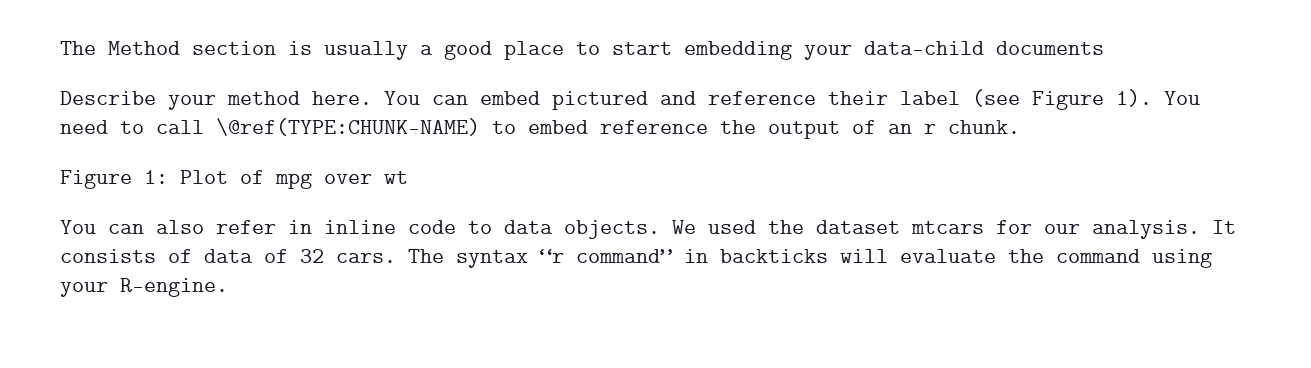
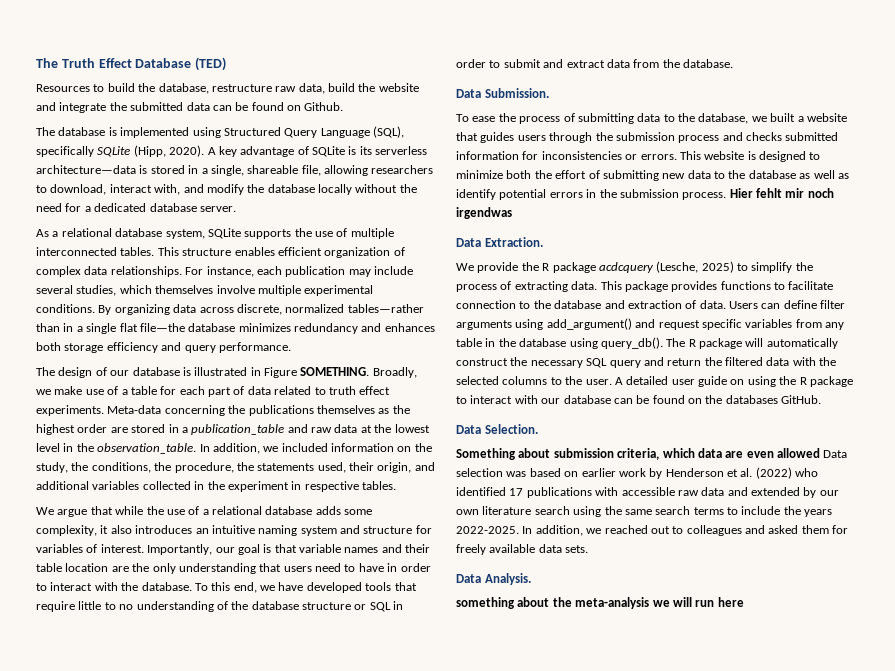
[60,41,1104,60] [60,89,1200,110] [60,118,1020,139] [60,170,408,189] [60,220,1236,239] [60,249,1212,268] [60,278,228,297] The Method section is usually a good place to start embedding your data-child documents // Describe your method here. You can embed pictured and reference their label (see Figure 1). You need to call \@ref(TYPE:CHUNK-NAME) to embed reference the output of an r chunk. // Figure 1: Plot of mpg over wt // You can also refer in inline code to data objects. We used the dataset mtcars for our analysis. It consists of data of 32 cars. The syntax “r command” in backticks will evaluate the command using your R-engine. -> [36,57,227,71] [36,83,419,94] [36,102,344,113] [36,126,404,138] [36,145,428,157] [36,165,434,176] [36,184,417,195] [36,203,236,212] [36,228,394,239] [36,247,405,258] [36,266,413,277] [36,285,374,296] [36,304,424,315] [36,323,435,334] [36,342,291,353] [36,367,417,378] [36,386,391,397] [36,405,410,416] [36,424,430,435] [36,443,432,454] [36,462,435,473] [36,481,396,492] [36,506,373,517] [36,525,432,536] [36,544,431,555] [36,563,431,574] [36,582,417,593] [36,601,404,612] [456,59,733,68] [456,88,549,98] [456,113,847,124] [456,132,839,143] [456,151,821,162] [456,170,849,181] [456,188,834,200] [456,207,512,219] [456,237,543,247] [456,261,813,273] [456,281,834,292] [456,300,846,309] [456,318,844,330] [456,337,838,349] [456,357,837,368] [456,376,853,387] [456,395,822,404] [456,424,538,434] [456,448,848,460] [456,467,819,479] [456,487,839,498] [456,506,833,517] [456,525,849,536] [456,544,589,555] [456,573,531,585] [456,597,744,609] The Truth Effect Database (TED) // Resources to build the database, restructure raw data, build the website and integrate the submitted data can be found on Github. // The database is implemented using Structured Query Language (SQL), specifically SQLite (Hipp, 2020). A key advantage of SQLite is its serverless architecture—data is stored in a single, shareable file, allowing researchers to download, interact with, and modify the database locally without the need for a dedicated database server. // As a relational database system, SQLite supports the use of multiple interconnected tables. This structure enables efficient organization of complex data relationships. For instance, each publication may include several studies, which themselves involve multiple experimental conditions. By organizing data across discrete, normalized tables—rather than in a single flat file—the database minimizes redundancy and enhances both storage efficiency and query performance. // The design of our database is illustrated in Figure SOMETHING. Broadly, we make use of a table for each part of data related to truth effect experiments. Meta-data concerning the publications themselves as the highest order are stored in a publication_table and raw data at the lowest level in the observation_table. In addition, we included information on the study, the conditions, the procedure, the statements used, their origin, and additional variables collected in the experiment in respective tables. // We argue that while the use of a relational database adds some complexity, it also introduces an intuitive naming system and structure for variables of interest. Importantly, our goal is that variable names and their table location are the only understanding that users need to have in order to interact with the database. To this end, we have developed tools that require little to no understanding of the database structure or SQL in order to submit and extract data from the database. // Data Submission. // To ease the process of submitting data to the database, we built a website that guides users through the submission process and checks submitted information for inconsistencies or errors. This website is designed to minimize both the effort of submitting new data to the database as well as identify potential errors in the submission process. Hier fehlt mir noch irgendwas // Data Extraction. // We provide the R package acdcquery (Lesche, 2025) to simplify the process of extracting data. This package provides functions to facilitate connection to the database and extraction of data. Users can define filter arguments using add_argument() and request specific variables from any table in the database using query_db(). The R package will automatically construct the necessary SQL query and return the filtered data with the selected columns to the user. A detailed user guide on using the R package to interact with our database can be found on the databases GitHub. // Data Selection. // Something about submission criteria, which data are even allowed Data selection was based on earlier work by Henderson et al. (2022) who identified 17 publications with accessible raw data and extended by our own literature search using the same search terms to include the years 2022-2025. In addition, we reached out to colleagues and asked them for freely available data sets. // Data Analysis. // something about the meta-analysis we will run here

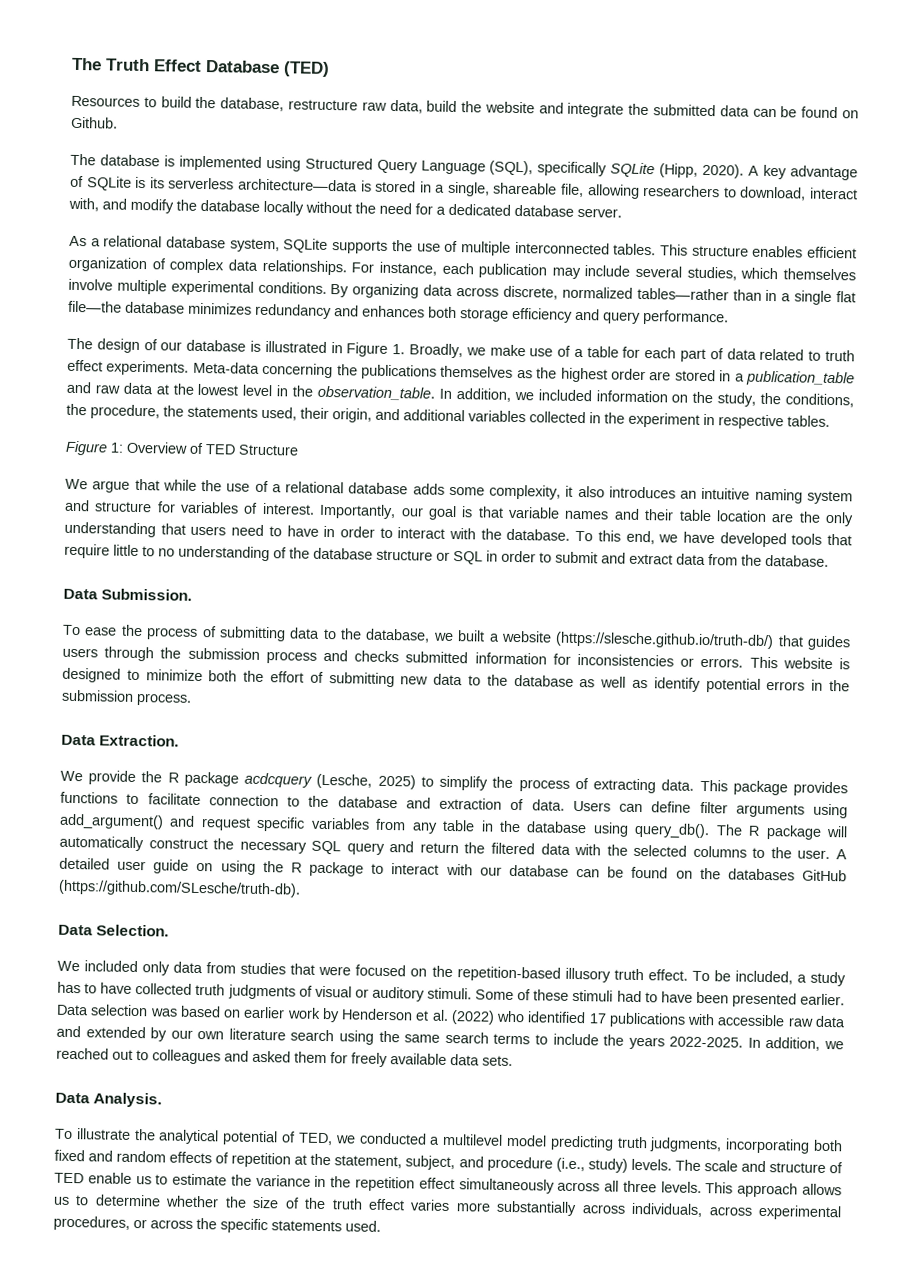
[300,367,370,376] SOMETHING. -> [392,344,406,355] 1.
(396, 485) none -> [65,440,299,456] // Figure 1: Overview of TED Structure
(847, 117) none -> [555,631,775,650] (https://slesche.github.io/truth-db/)
[729,188,834,198] [456,207,512,219] Hier fehlt mir noch irgendwas -> (192, 699) none
[781,395,822,404] GitHub. -> [801,869,847,882] [58,879,301,898] GitHub (https://github.com/SLesche/truth-db).
[456,448,820,460] Something about submission criteria, which data are even allowed -> [57,960,847,987] [57,981,846,1008] We included only data from studies that were focused on the repetition-based illusory truth effect. To be included, a study has to have collected truth judgments of visual or auditory stimuli. Some of these stimuli had to have been presented earlier.
[456,597,744,609] something about the meta-analysis we will run here -> [54,1128,843,1154] [54,1149,844,1174] [54,1172,843,1198] [53,1194,842,1221] [53,1215,381,1234] To illustrate the analytical potential of TED, we conducted a multilevel model predicting truth judgments, incorporating both fixed and random effects of repetition at the statement, subject, and procedure (i.e., study) levels. The scale and structure of TED enable us to estimate the variance in the repetition effect simultaneously across all three levels. This approach allows us to determine whether the size of the truth effect varies more substantially across individuals, across experimental procedures, or across the specific statements used.

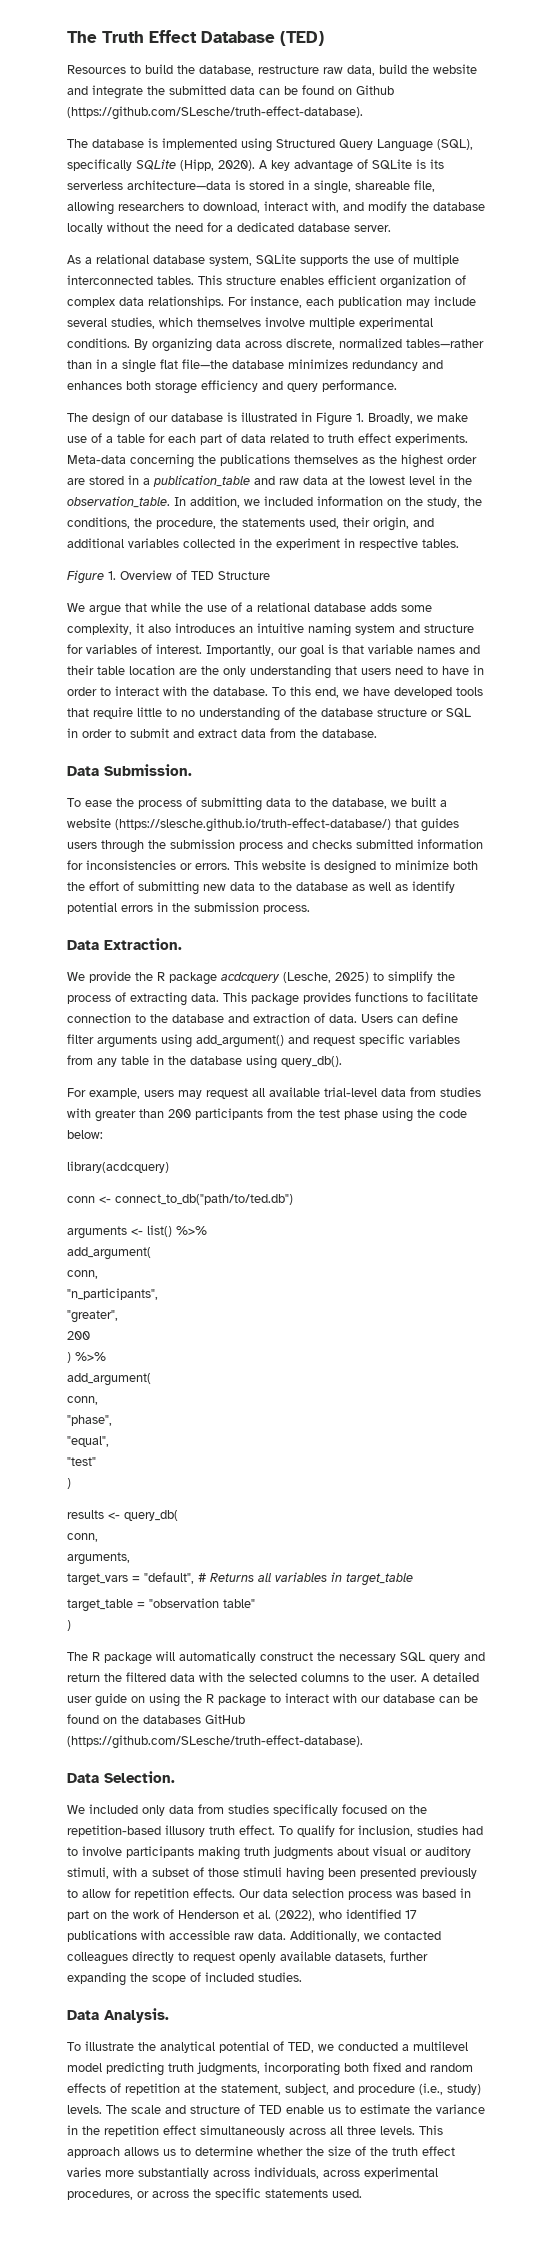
[71,116,118,129] Github. -> [356,85,394,95] [67,106,363,120] Github (https://github.com/SLesche/truth-effect-database).
[110,442,124,453] 1: -> [108,571,116,580] 1.
[555,631,775,650] (https://slesche.github.io/truth-db/) -> [115,818,391,832] (https://slesche.github.io/truth-effect-database/)
(711, 830) none -> [67,1087,481,1099] [67,1108,467,1122] [67,1130,103,1139] [67,1161,169,1173] [67,1194,293,1205] [67,1225,207,1239] [67,1247,151,1260] [67,1270,98,1279] [67,1288,158,1300] [67,1310,118,1323] [67,1331,90,1340] [67,1352,106,1363] [67,1373,151,1386] [67,1396,98,1405] [67,1415,112,1426] [67,1436,109,1447] [67,1457,96,1466] [67,1478,71,1489] [67,1510,178,1521] [67,1533,98,1542] [67,1552,130,1565] [67,1572,413,1586] [67,1598,255,1612] [67,1620,71,1631] // For example, users may request all available trial-level data from studies with greater than 200 participants from the test phase using the code below: // library(acdcquery) // conn <- connect_to_db("path/to/ted.db") // arguments <- list() %>% // add_argument( // conn, // "n_participants", // "greater", // 200 // ) %>% // add_argument( // conn, // "phase", // "equal", // "test" // ) // results <- query_db( // conn, // arguments, // target_vars = "default", # Returns all variables in target_table // target_table = "observation table" // ) //
[58,879,301,898] (https://github.com/SLesche/truth-db). -> [67,1735,363,1749] (https://github.com/SLesche/truth-effect-database).
[290,963,352,976] that were -> [273,1804,338,1816] specifically
[713,970,847,987] [57,981,193,995] be included, a study has to have collected -> [297,1825,483,1837] [67,1846,240,1860] qualify for inclusion, studies had to involve participants making
[298,985,313,997] of -> [337,1847,369,1856] about
[427,987,846,1008] [56,1004,340,1023] stimuli. Some of these stimuli had to have been presented earlier. Data selection was based on earlier work by -> [67,1867,477,1881] [67,1888,471,1900] [67,1909,174,1921] stimuli, with a subset of those stimuli having been presented previously to allow for repetition effects. Our data selection process was based in part on the work of
[450,1010,495,1025] (2022) -> [275,1910,315,1921] (2022),
[815,1015,847,1028] [56,1025,844,1051] [56,1047,513,1068] data and extended by our own literature search using the same search terms to include the years 2022-2025. In addition, we reached out to colleagues and asked them for freely available data sets. -> [258,1930,441,1942] [67,1951,428,1965] [67,1972,302,1986] data. Additionally, we contacted colleagues directly to request openly available datasets, further expanding the scope of included studies.

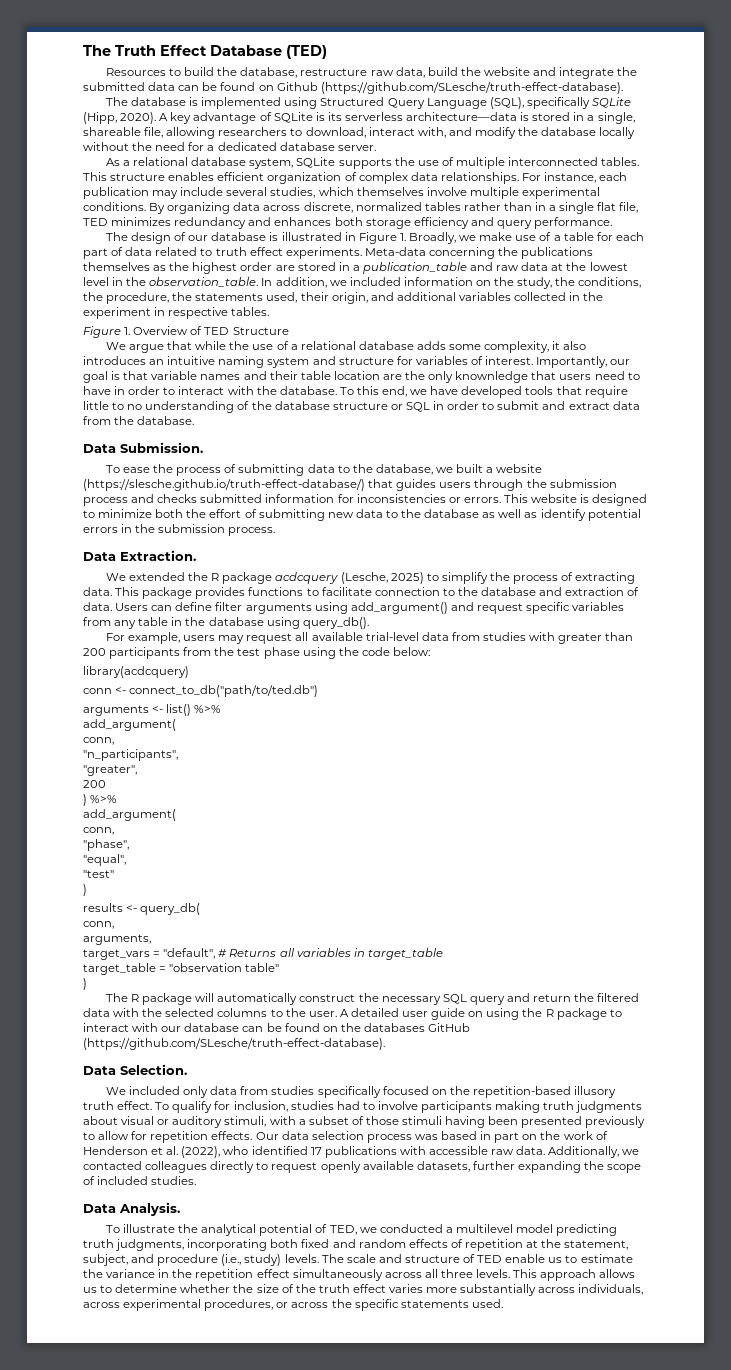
[406,339,484,348] tables—rather -> [424,202,501,211] tables rather
[182,359,284,369] file—the database -> [619,202,639,213] [83,218,108,226] file, TED
[250,665,331,679] understanding -> [455,371,529,383] knownledge
[89,971,131,983] provide -> [129,572,186,581] extended

